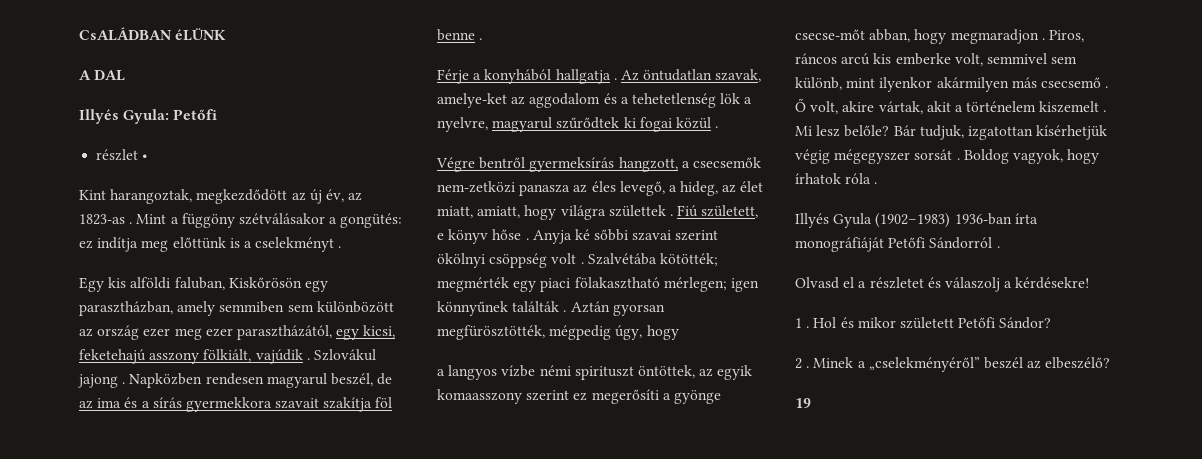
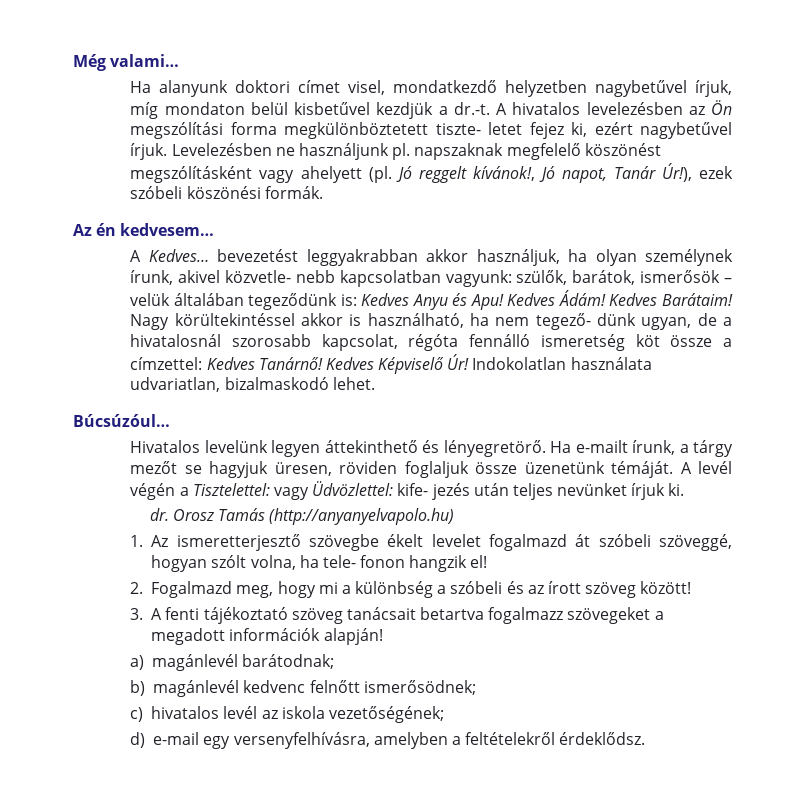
[79,27,227,41] [79,70,126,81] [79,109,218,124] [96,149,148,161] [79,189,363,204] [79,213,403,228] [79,237,342,252] [79,277,328,292] [79,301,394,316] [79,325,396,340] [79,349,376,364] [78,373,393,388] [79,397,393,412] [437,29,483,41] [437,69,762,84] [437,93,753,108] [437,117,719,132] [436,157,761,172] [437,181,764,196] [437,205,759,220] [437,229,719,244] [437,253,718,268] [437,277,759,292] [437,301,665,316] [437,325,679,340] [437,365,753,380] [437,389,721,404] [795,29,1084,44] [795,53,1078,66] [795,77,1109,92] [795,98,1107,114] [795,125,1108,140] [795,149,1100,164] [795,173,878,184] [795,213,1038,228] [795,237,1000,252] [795,277,1090,292] [795,317,1052,329] [795,357,1111,372] [795,398,811,408] CsALÁDBAN éLÜNK // A DAL // Illyés Gyula: Petőfi // részlet • // Kint harangoztak, megkezdődött az új év, az 1823-as . Mint a függöny szétválásakor a gongütés: ez indítja meg előttünk is a cselekményt . // Egy kis alföldi faluban, Kiskőrösön egy parasztházban, amely semmiben sem különbözött az ország ezer meg ezer parasztházától, egy kicsi, feketehajú asszony fölkiált, vajúdik . Szlovákul jajong . Napközben rendesen magyarul beszél, de az ima és a sírás gyermekkora szavait szakítja föl benne . // Férje a konyhából hallgatja . Az öntudatlan szavak, amelye-ket az aggodalom és a tehetetlenség lök a nyelvre, magyarul szűrődtek ki fogai közül . // Végre bentről gyermeksírás hangzott, a csecsemők nem-zetközi panasza az éles levegő, a hideg, az élet miatt, amiatt, hogy világra születtek . Fiú született, e könyv hőse . Anyja ké sőbbi szavai szerint ökölnyi csöppség volt . Szalvétába kötötték; megmérték egy piaci fölakasztható mérlegen; igen könnyűnek találták . Aztán gyorsan megfürösztötték, mégpedig úgy, hogy // a langyos vízbe némi spirituszt öntöttek, az egyik komaasszony szerint ez megerősíti a gyönge csecse-mőt abban, hogy megmaradjon . Piros, ráncos arcú kis emberke volt, semmivel sem különb, mint ilyenkor akármilyen más csecsemő . Ő volt, akire vártak, akit a történelem kiszemelt . Mi lesz belőle? Bár tudjuk, izgatottan kísérhetjük végig mégegyszer sorsát . Boldog vagyok, hogy írhatok róla . // Illyés Gyula (1902–1983) 1936-ban írta monográfiáját Petőfi Sándorról . // Olvasd el a részletet és válaszolj a kérdésekre! // 1 . Hol és mikor született Petőfi Sándor? // 2 . Minek a „cselekményéről” beszél az elbeszélő? // 19 -> [73,54,180,71] [130,80,732,97] [130,100,732,119] [130,122,732,139] [130,143,661,160] [130,163,733,183] [130,186,323,199] [73,223,215,236] [130,249,733,266] [130,270,732,287] [130,290,733,310] [130,313,733,330] [130,334,732,351] [130,354,652,374] [130,377,375,392] [73,414,170,427] [130,440,734,457] [130,461,732,478] [130,481,685,500] [149,508,455,525] [130,534,732,551] [151,555,488,572] [130,581,692,598] [130,607,664,624] [151,628,383,645] [130,654,335,671] [130,680,476,697] [130,706,444,723] [130,732,646,749] Még valami… // Ha alanyunk doktori címet visel, mondatkezdő helyzetben nagybetűvel írjuk, míg mondaton belül kisbetűvel kezdjük a dr.-t. A hivatalos levelezésben az Ön megszólítási forma megkülönböztetett tiszte- letet fejez ki, ezért nagybetűvel írjuk. Levelezésben ne használjunk pl. napszaknak megfelelő köszönést megszólításként vagy ahelyett (pl. Jó reggelt kívánok!, Jó napot, Tanár Úr!), ezek szóbeli köszönési formák. // Az én kedvesem… // A Kedves… bevezetést leggyakrabban akkor használjuk, ha olyan személynek írunk, akivel közvetle- nebb kapcsolatban vagyunk: szülők, barátok, ismerősök – velük általában tegeződünk is: Kedves Anyu és Apu! Kedves Ádám! Kedves Barátaim! Nagy körültekintéssel akkor is használható, ha nem tegező- dünk ugyan, de a hivatalosnál szorosabb kapcsolat, régóta fennálló ismeretség köt össze a címzettel: Kedves Tanárnő! Kedves Képviselő Úr! Indokolatlan használata udvariatlan, bizalmaskodó lehet. // Búcsúzóul… // Hivatalos levelünk legyen áttekinthető és lényegretörő. Ha e-mailt írunk, a tárgy mezőt se hagyjuk üresen, röviden foglaljuk össze üzenetünk témáját. A levél végén a Tisztelettel: vagy Üdvözlettel: kife- jezés után teljes nevünket írjuk ki. // dr. Orosz Tamás (http://anyanyelvapolo.hu) // 1. Az ismeretterjesztő szövegbe ékelt levelet fogalmazd át szóbeli szöveggé, hogyan szólt volna, ha tele- fonon hangzik el! // 2. Fogalmazd meg, hogy mi a különbség a szóbeli és az írott szöveg között! // 3. A fenti tájékoztató szöveg tanácsait betartva fogalmazz szövegeket a megadott információk alapján! // a) magánlevél barátodnak; // b) magánlevél kedvenc felnőtt ismerősödnek; // c) hivatalos levél az iskola vezetőségének; // d) e-mail egy versenyfelhívásra, amelyben a feltételekről érdeklődsz.

